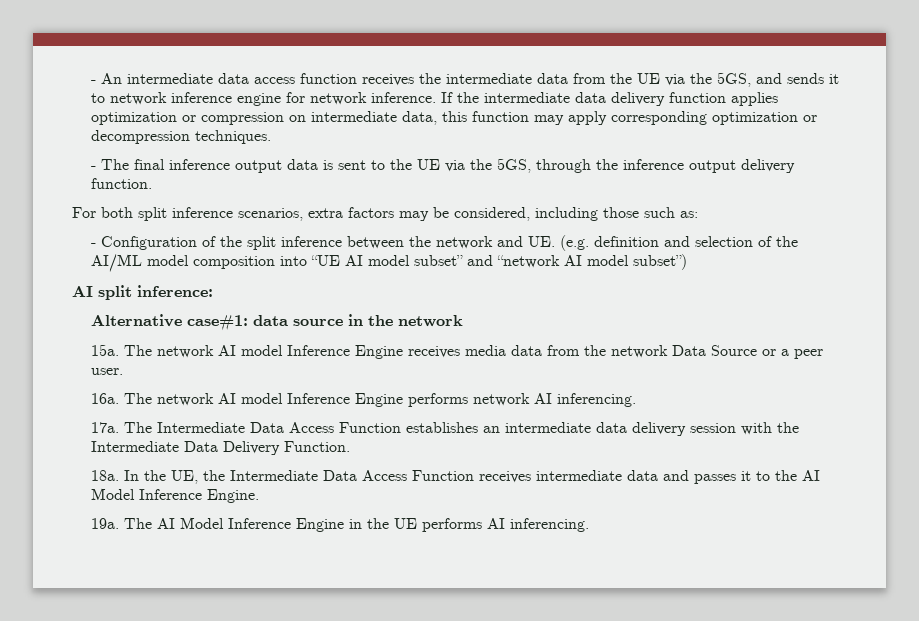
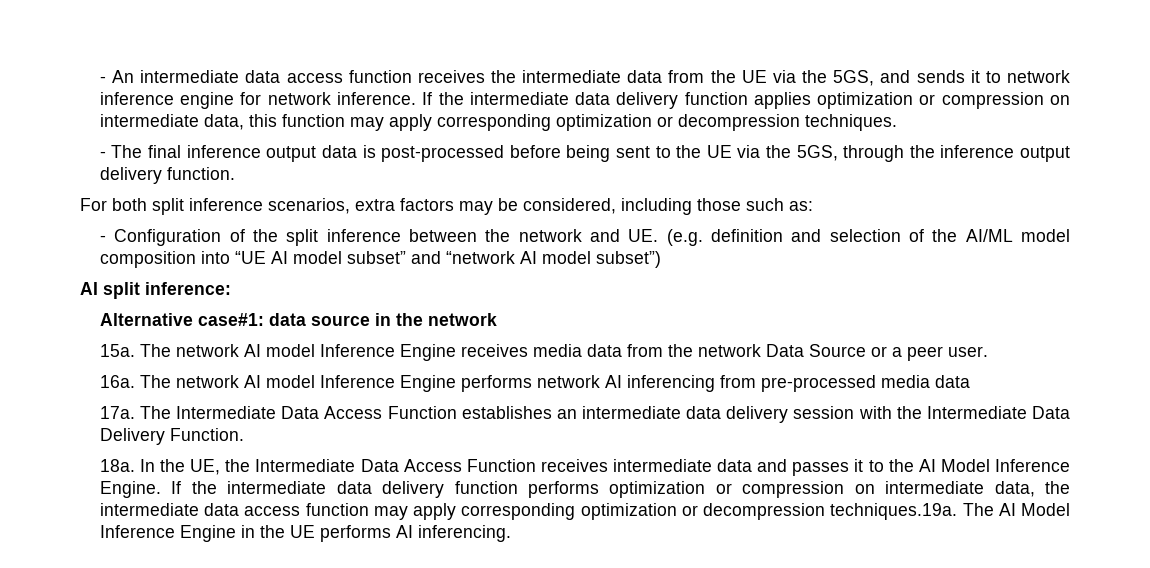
(333, 165) none -> [381,145,611,162] post-processed before being
[556,393,636,407] inferencing. -> [626,375,970,392] inferencing from pre-processed media data
[90,518,119,529] // 19a. -> [171,481,1071,498] [99,503,958,520] If the intermediate data delivery function performs optimization or compression on intermediate data, the intermediate data access function may apply corresponding optimization or decompression techniques.19a.

